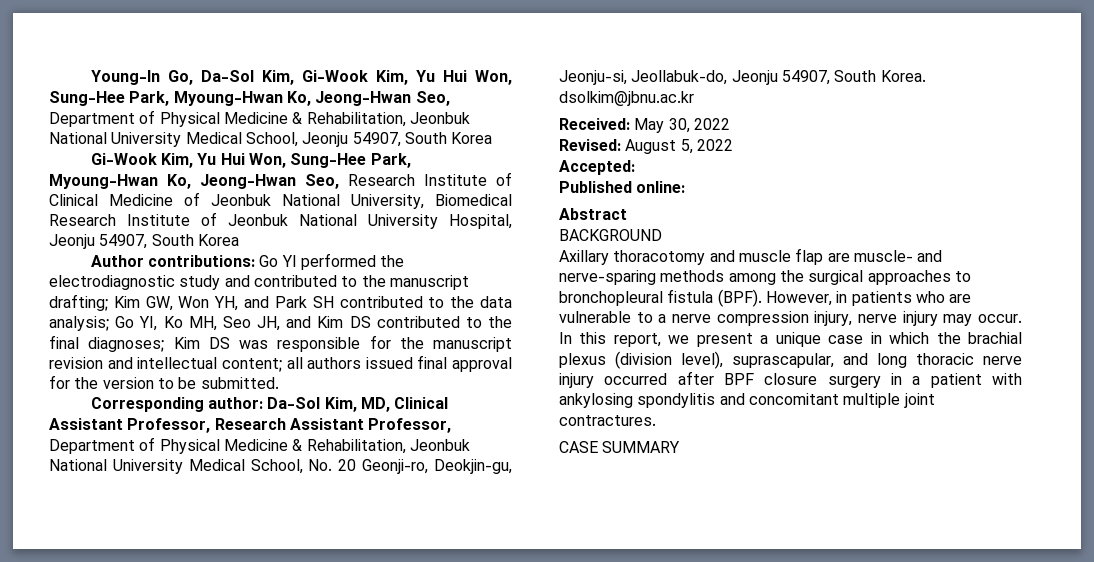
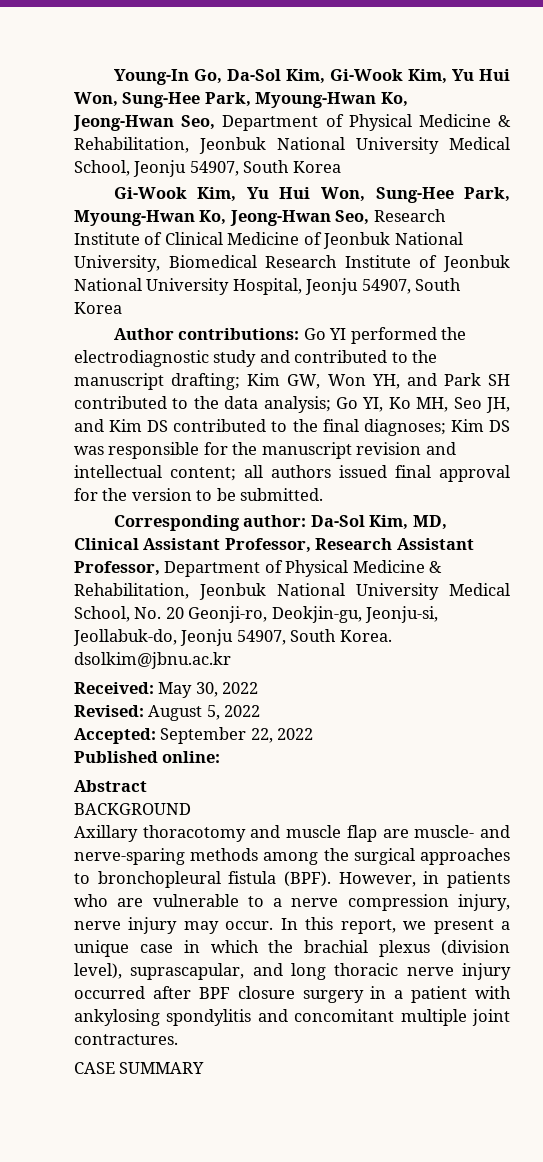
(635, 167) none -> [160,727,314,744] September 22, 2022

